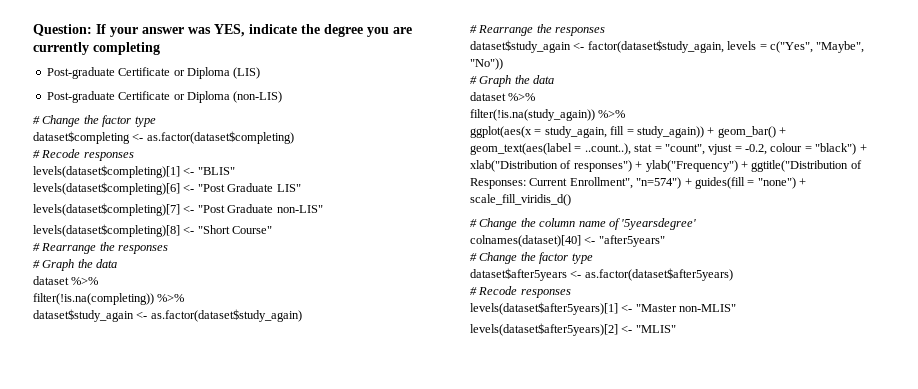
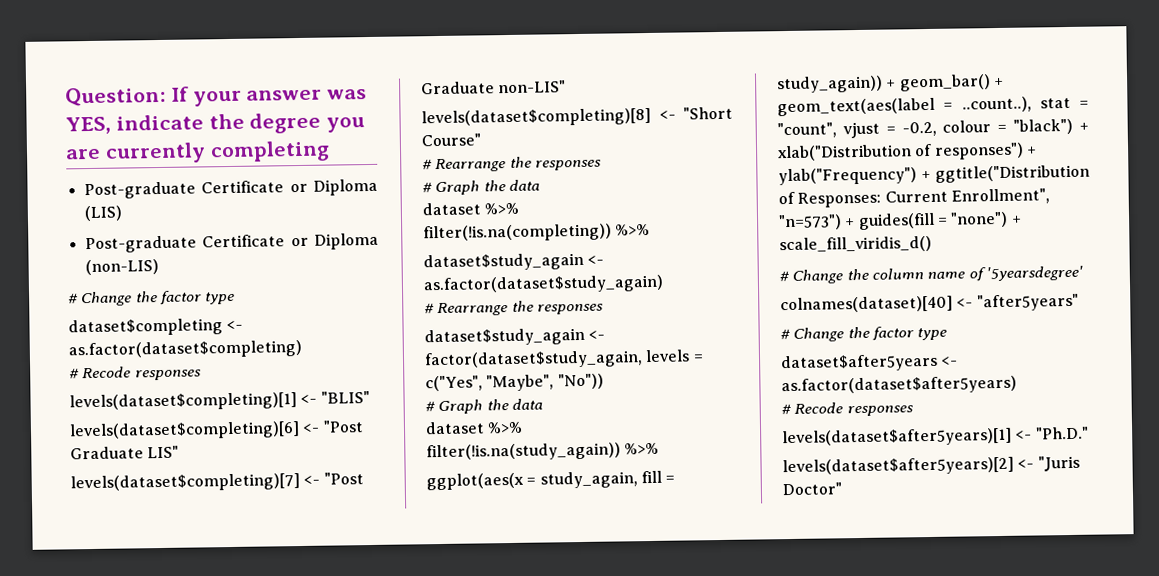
[636,177,682,189] "n=574") -> [778,214,842,231] "n=573")
[635,304,737,312] "Master non-MLIS" -> [1035,426,1089,440] "Ph.D."
[635,325,676,333] "MLIS" -> [1037,455,1080,472] [782,482,842,496] "Juris Doctor"

